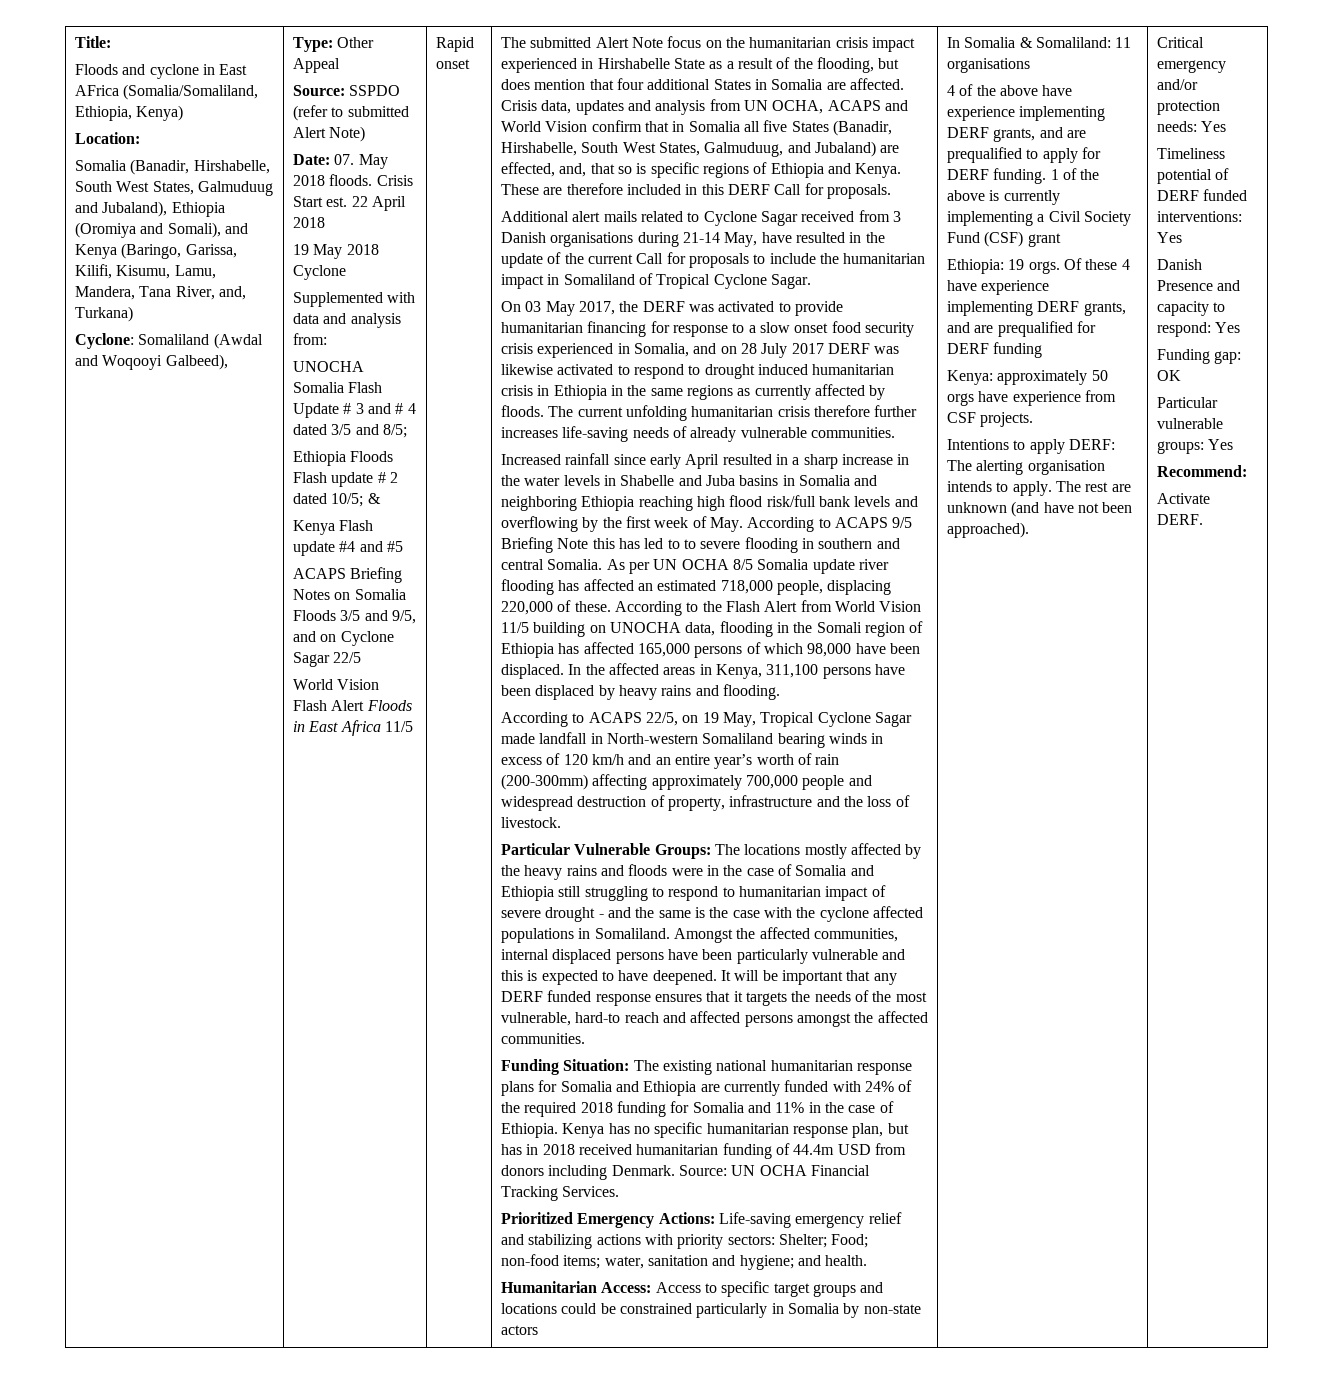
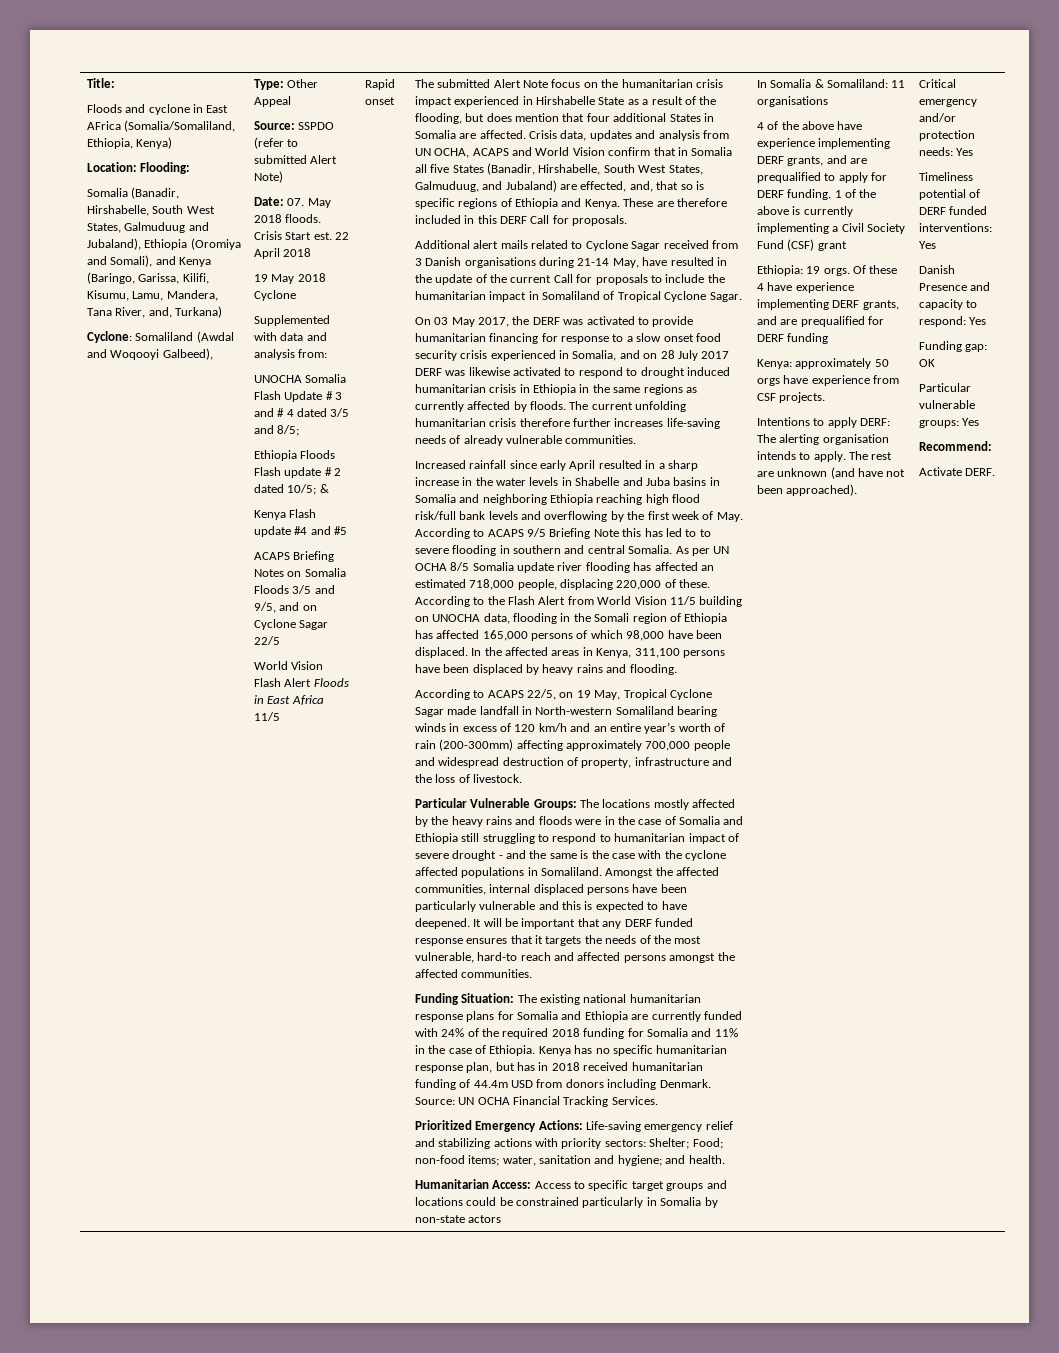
(141, 138) none -> [140,162,191,174] Flooding:

